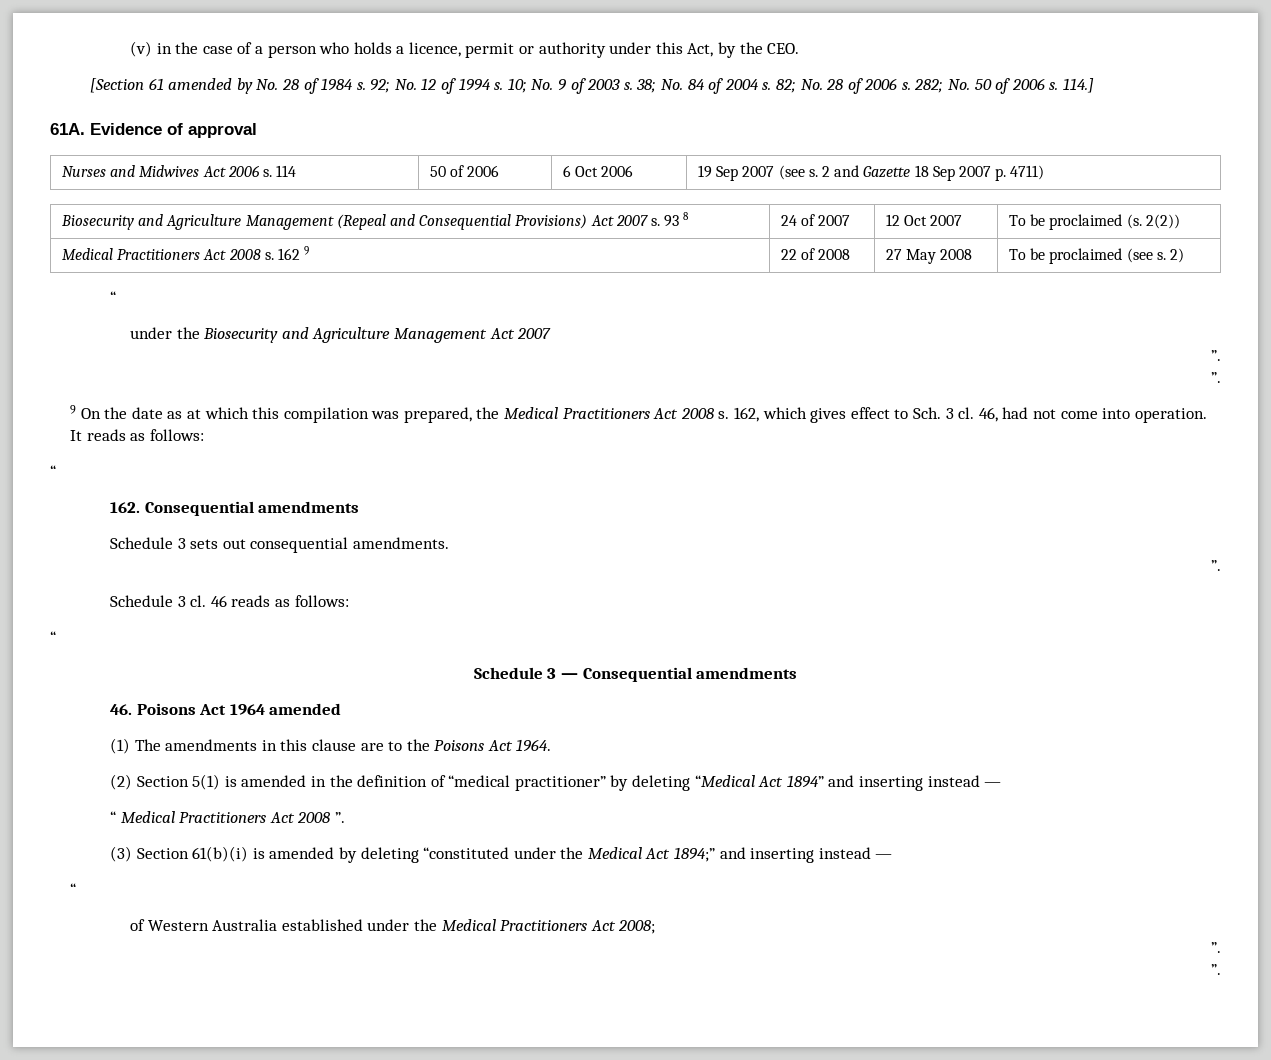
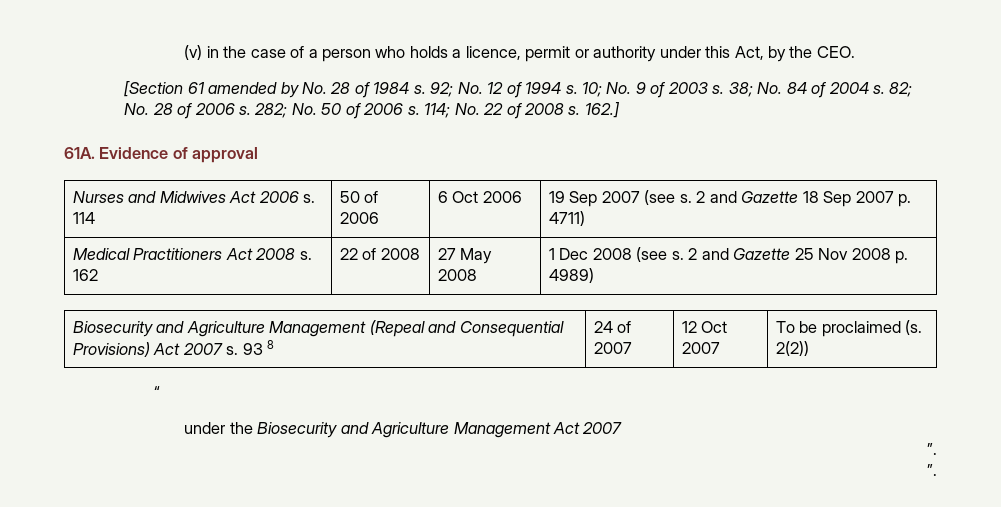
[1063,78,1095,93] 114.] -> [424,102,620,119] 114; No. 22 of 2008 s. 162.]
(1045, 172) none -> [72,248,312,260] [72,269,98,281] [339,248,420,260] [437,248,493,264] [437,269,477,281] [548,247,908,264] [548,268,594,283] // Medical Practitioners Act 2008 s. 162 | 22 of 2008 | 27 May 2008 | 1 Dec 2008 (see s. 2 and Gazette 25 Nov 2008 p. 4989)
[62,246,310,260] [781,248,851,260] [886,249,973,264] [1009,248,1184,264] // Medical Practitioners Act 2008 s. 162 9 | 22 of 2008 | 27 May 2008 | To be proclaimed (see s. 2) -> (809, 348) none
[70,405,1207,423] [70,429,204,441] [50,465,56,477] [110,501,360,516] [110,537,449,553] [1211,560,1221,571] [110,595,349,607] [50,631,56,643] [473,667,798,682] [110,703,342,715] [110,738,552,754] [110,774,1002,791] [110,811,345,823] [110,846,893,863] [70,883,77,895] [130,919,656,934] [1211,942,1221,953] [1211,964,1221,975] // 9 On the date as at which this compilation was prepared, the Medical Practitioners Act 2008 s. 162, which gives effect to Sch. 3 cl. 46, had not come into operation. It reads as follows: // “ // 162. Consequential amendments // Schedule 3 sets out consequential amendments. // ”. // Schedule 3 cl. 46 reads as follows: // “ // Schedule 3 — Consequential amendments // 46. Poisons Act 1964 amended // (1) The amendments in this clause are to the Poisons Act 1964. // (2) Section 5(1) is amended in the definition of “medical practitioner” by deleting “Medical Act 1894” and inserting instead — // “ Medical Practitioners Act 2008 ”. // (3) Section 61(b)(i) is amended by deleting “constituted under the Medical Act 1894;” and inserting instead — // “ // of Western Australia established under the Medical Practitioners Act 2008; // ”. // ”. -> (937, 470) none

